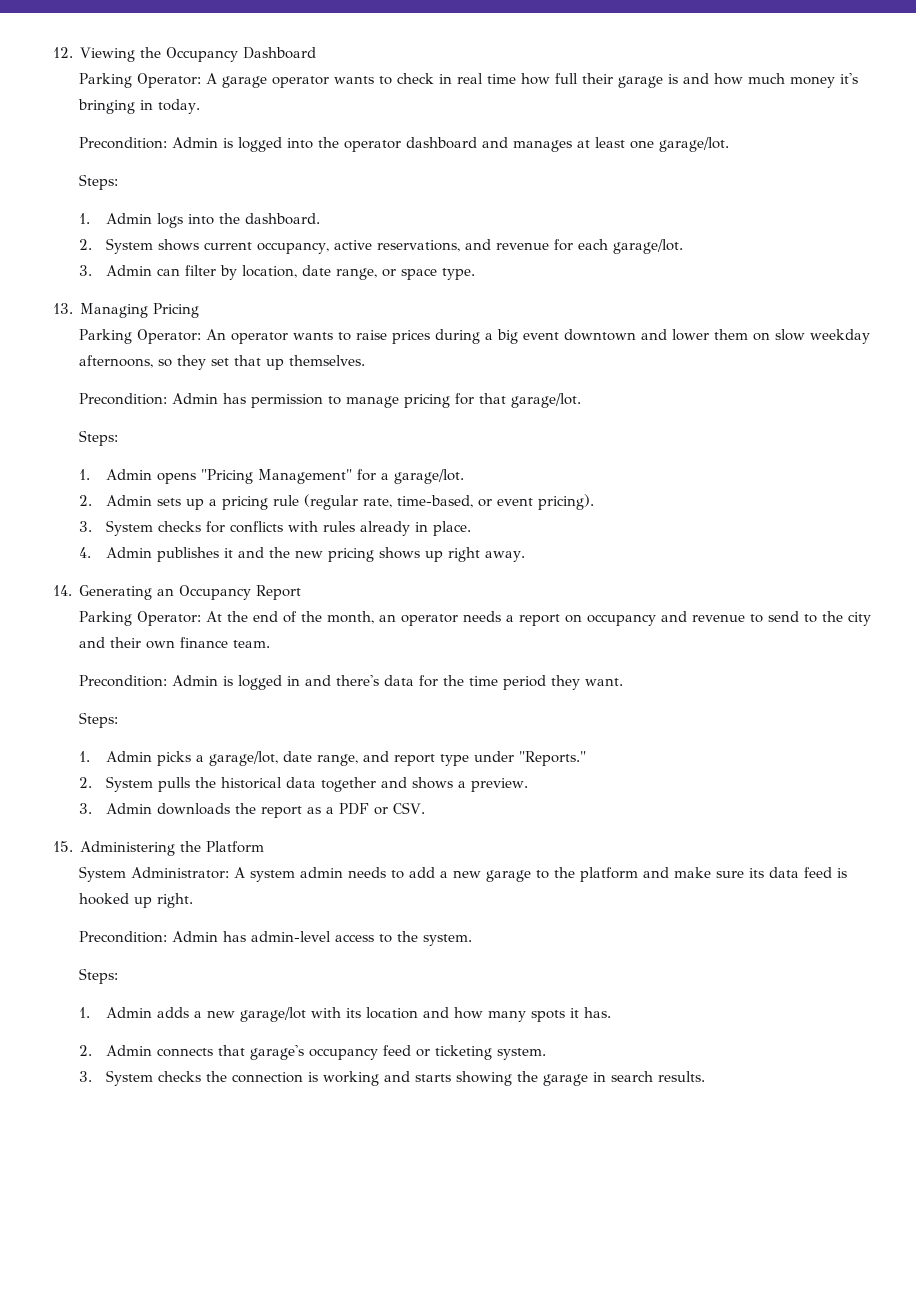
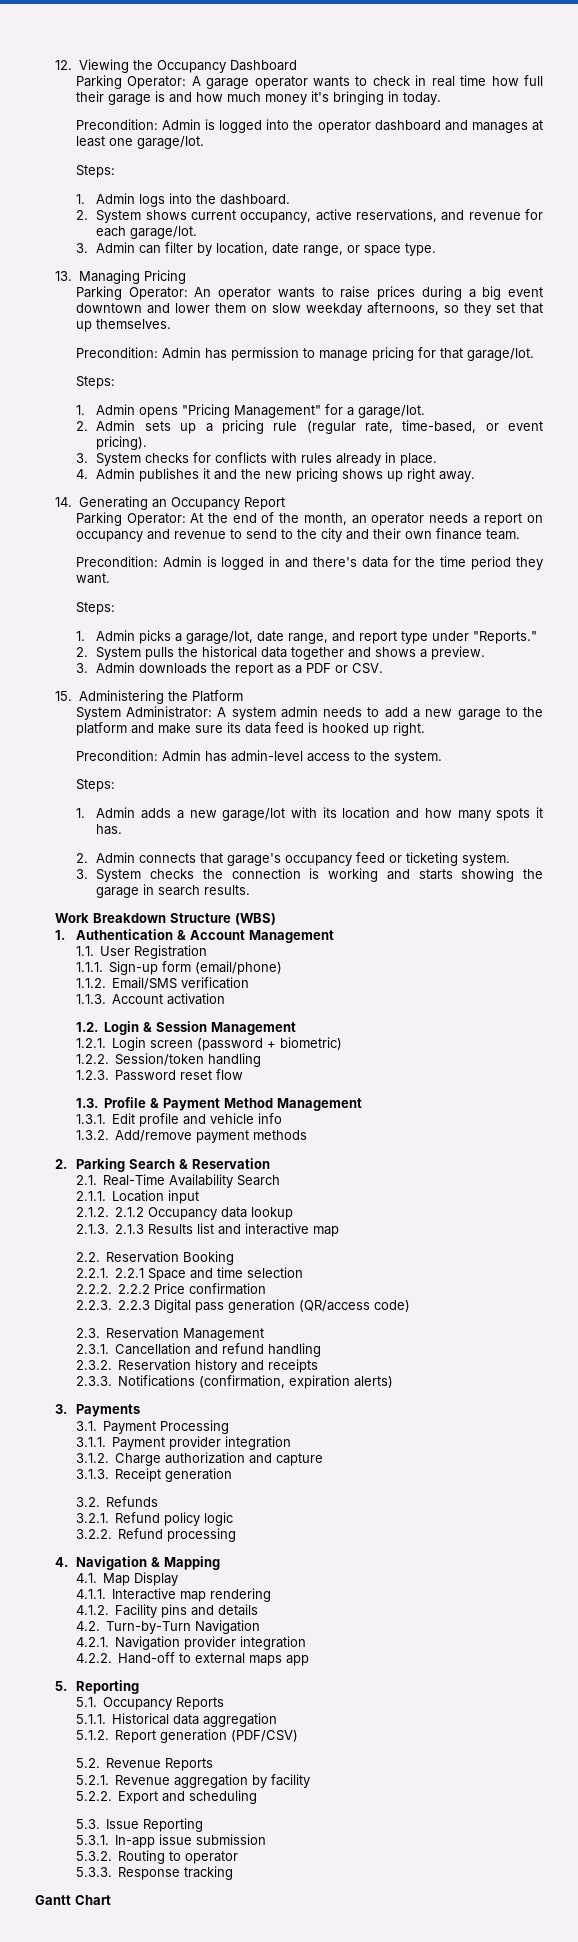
(705, 1076) none -> [55,913,277,925] [55,929,334,943] [75,945,208,959] [75,961,283,975] [75,977,250,990] [75,993,226,1005] [75,1021,297,1035] [75,1037,343,1051] [75,1053,262,1067] [75,1069,244,1081] [75,1097,363,1111] [75,1113,283,1127] [75,1130,308,1143] [55,1158,270,1172] [75,1174,281,1188] [75,1190,200,1204] [75,1207,294,1220] [75,1223,340,1237] [75,1251,235,1265] [75,1267,304,1281] [75,1283,267,1295] [75,1299,411,1313] [75,1327,265,1341] [75,1343,322,1357] [75,1359,319,1373] [75,1375,394,1389] [55,1404,140,1417] [75,1420,230,1434] [75,1436,292,1450] [75,1452,324,1466] [75,1468,233,1482] [75,1496,159,1507] [75,1512,234,1526] [75,1528,237,1542] [55,1556,220,1570] [75,1572,179,1586] [75,1588,272,1602] [75,1604,259,1618] [75,1620,261,1634] [75,1636,307,1650] [75,1652,310,1666] [55,1680,139,1694] [75,1697,225,1710] [75,1713,278,1727] [75,1729,299,1743] [75,1758,214,1771] [75,1774,311,1788] [75,1790,258,1804] [75,1818,204,1832] [75,1834,267,1848] [75,1850,239,1864] [75,1866,234,1880] [35,1895,111,1905] // Work Breakdown Structure (WBS) // 1. Authentication & Account Management // 1.1. User Registration // 1.1.1. Sign-up form (email/phone) // 1.1.2. Email/SMS verification // 1.1.3. Account activation // 1.2. Login & Session Management // 1.2.1. Login screen (password + biometric) // 1.2.2. Session/token handling // 1.2.3. Password reset flow // 1.3. Profile & Payment Method Management // 1.3.1. Edit profile and vehicle info // 1.3.2. Add/remove payment methods // 2. Parking Search & Reservation // 2.1. Real-Time Availability Search // 2.1.1. Location input // 2.1.2. 2.1.2 Occupancy data lookup // 2.1.3. 2.1.3 Results list and interactive map // 2.2. Reservation Booking // 2.2.1. 2.2.1 Space and time selection // 2.2.2. 2.2.2 Price confirmation // 2.2.3. 2.2.3 Digital pass generation (QR/access code) // 2.3. Reservation Management // 2.3.1. Cancellation and refund handling // 2.3.2. Reservation history and receipts // 2.3.3. Notifications (confirmation, expiration alerts) // 3. Payments // 3.1. Payment Processing // 3.1.1. Payment provider integration // 3.1.2. Charge authorization and capture // 3.1.3. Receipt generation // 3.2. Refunds // 3.2.1. Refund policy logic // 3.2.2. Refund processing // 4. Navigation & Mapping // 4.1. Map Display // 4.1.1. Interactive map rendering // 4.1.2. Facility pins and details // 4.2. Turn-by-Turn Navigation // 4.2.1. Navigation provider integration // 4.2.2. Hand-off to external maps app // 5. Reporting // 5.1. Occupancy Reports // 5.1.1. Historical data aggregation // 5.1.2. Report generation (PDF/CSV) // 5.2. Revenue Reports // 5.2.1. Revenue aggregation by facility // 5.2.2. Export and scheduling // 5.3. Issue Reporting // 5.3.1. In-app issue submission // 5.3.2. Routing to operator // 5.3.3. Response tracking // Gantt Chart

